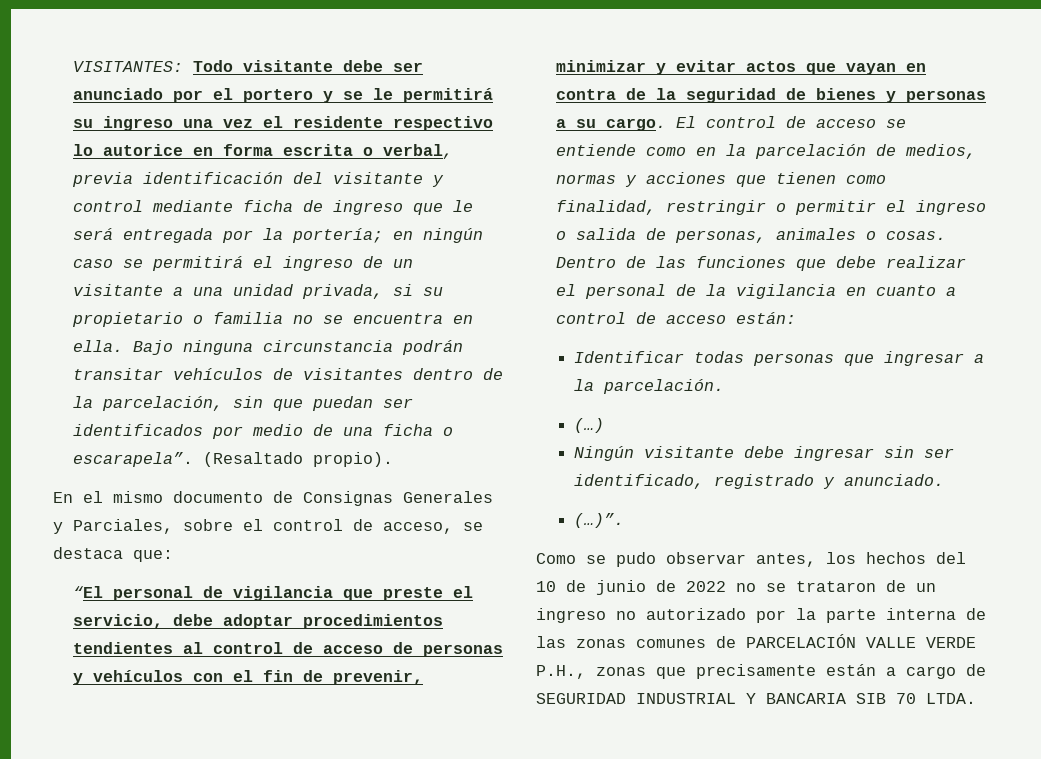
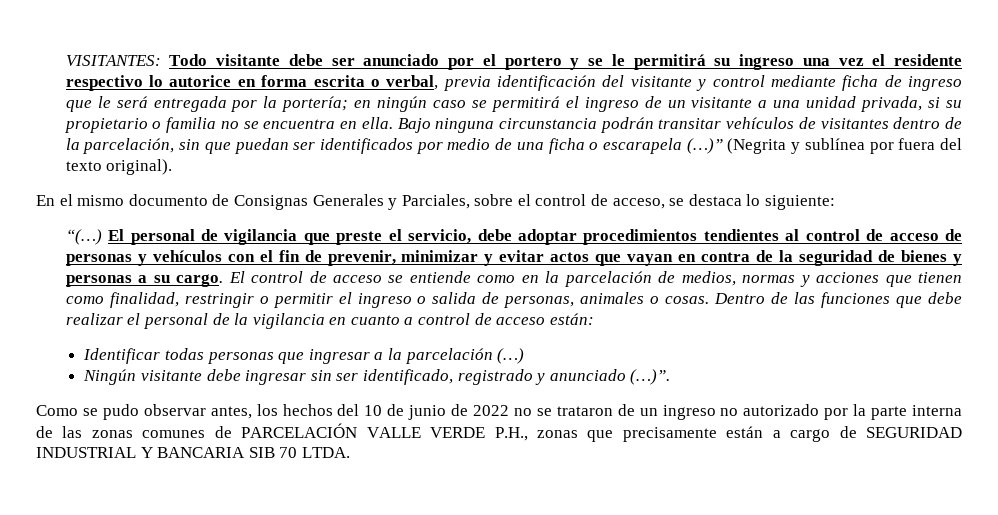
[72,452,393,467] escarapela”. (Resaltado propio). -> [603,138,963,154] [65,159,173,175] escarapela (…)” (Negrita y sublínea por fuera del texto original).
[133,550,173,562] [72,586,103,598] que: // “El -> [746,194,836,210] [65,229,125,245] lo siguiente: // “(…) El
[602,379,724,394] parcelación. // -> [405,348,493,364] parcelación
[843,474,944,486] anunciado. // -> [549,369,626,381] anunciado

